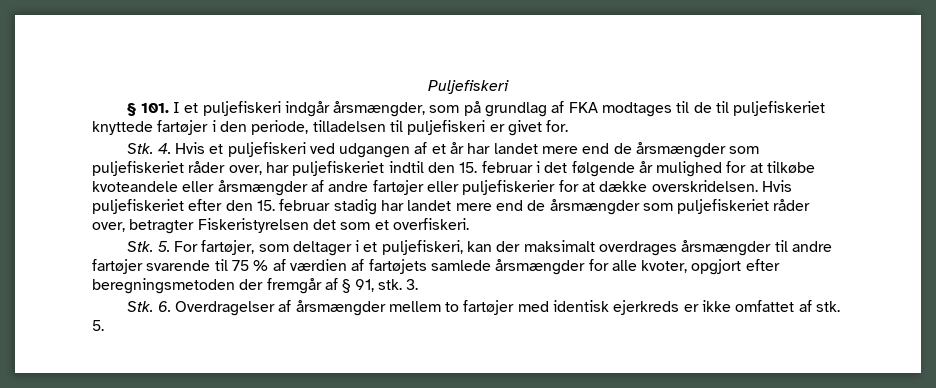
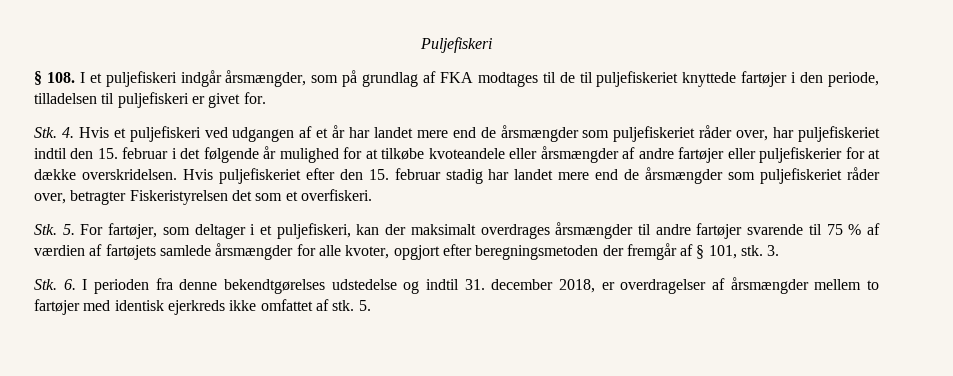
[140,103,169,113] 101. -> [46,72,75,83] 108.
[354,279,374,292] 91, -> [708,245,737,259] 101,
[174,301,275,316] Overdragelser -> [82,278,707,294] I perioden fra denne bekendtgørelses udstedelse og indtil 31. december 2018, er overdragelser
[683,304,699,312] er -> (225, 307) none

